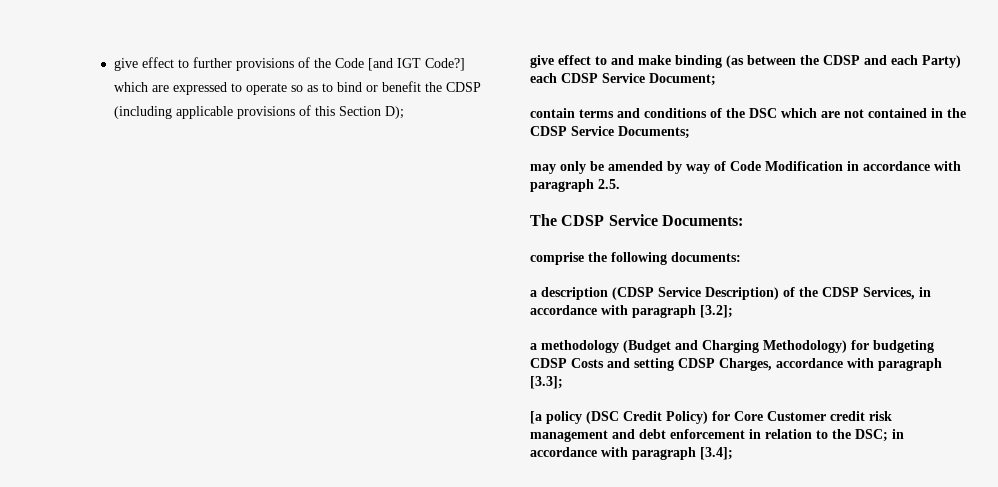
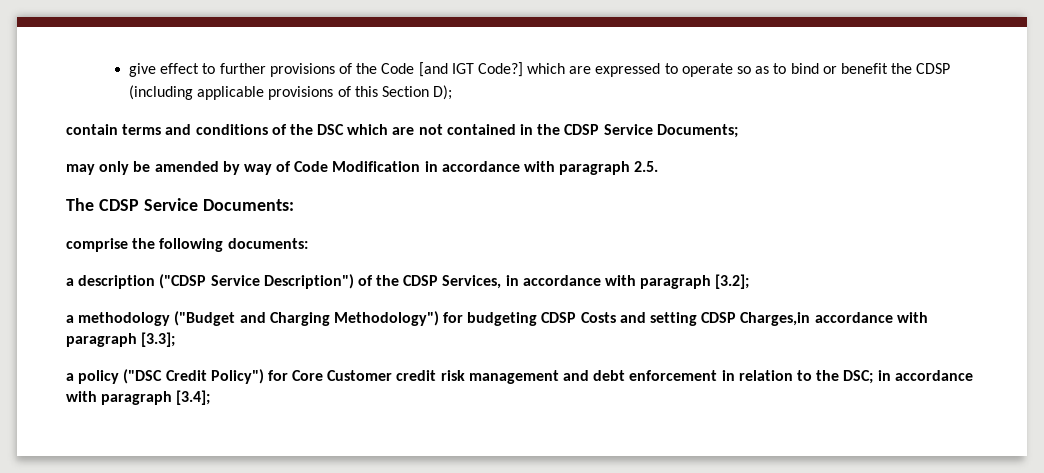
[530,55,961,68] [530,73,716,86] // give effect to and make binding (as between the CDSP and each Party) each CDSP Service Document; -> (453, 92) none
[612,287,779,300] (CDSP Service Description) -> [159,274,354,289] ("CDSP Service Description")
[623,340,671,353] (Budget -> [174,311,236,326] ("Budget
[763,340,847,353] Methodology) -> [333,311,439,326] Methodology")
[719,358,772,371] Charges, -> [740,312,811,326] Charges,in
[530,411,708,424] [a policy (DSC Credit Policy) -> [66,369,264,384] a policy ("DSC Credit Policy")

